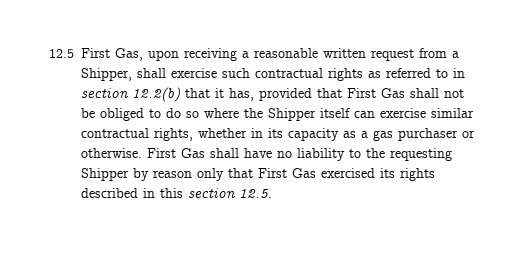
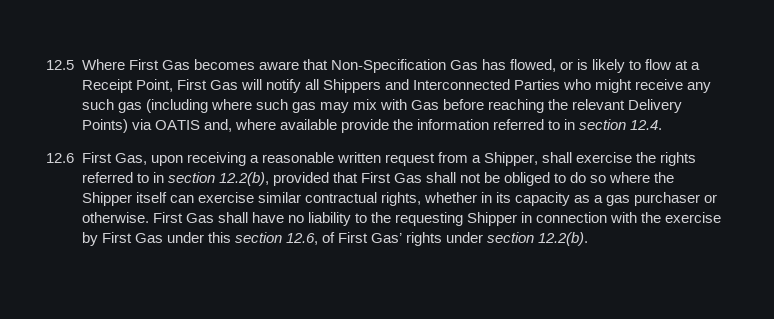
(74, 53) none -> [81,59,701,73] [81,79,712,93] [81,99,683,113] [81,119,663,133] [46,153,74,163] Where First Gas becomes aware that Non-Specification Gas has flowed, or is likely to flow at a Receipt Point, First Gas will notify all Shippers and Interconnected Parties who might receive any such gas (including where such gas may mix with Gas before reaching the relevant Delivery Points) via OATIS and, where available provide the information referred to in section 12.4. // 12.6
[222,68,465,81] [81,87,254,102] such contractual rights as referred to in section 12.2(b) that it has, -> [636,152,697,166] [81,172,269,186] the rights referred to in section 12.2(b),
[133,168,435,181] [81,188,272,198] by reason only that First Gas exercised its rights described in this section 12.5. -> [521,212,722,223] [81,232,589,246] in connection with the exercise by First Gas under this section 12.6, of First Gas’ rights under section 12.2(b).

